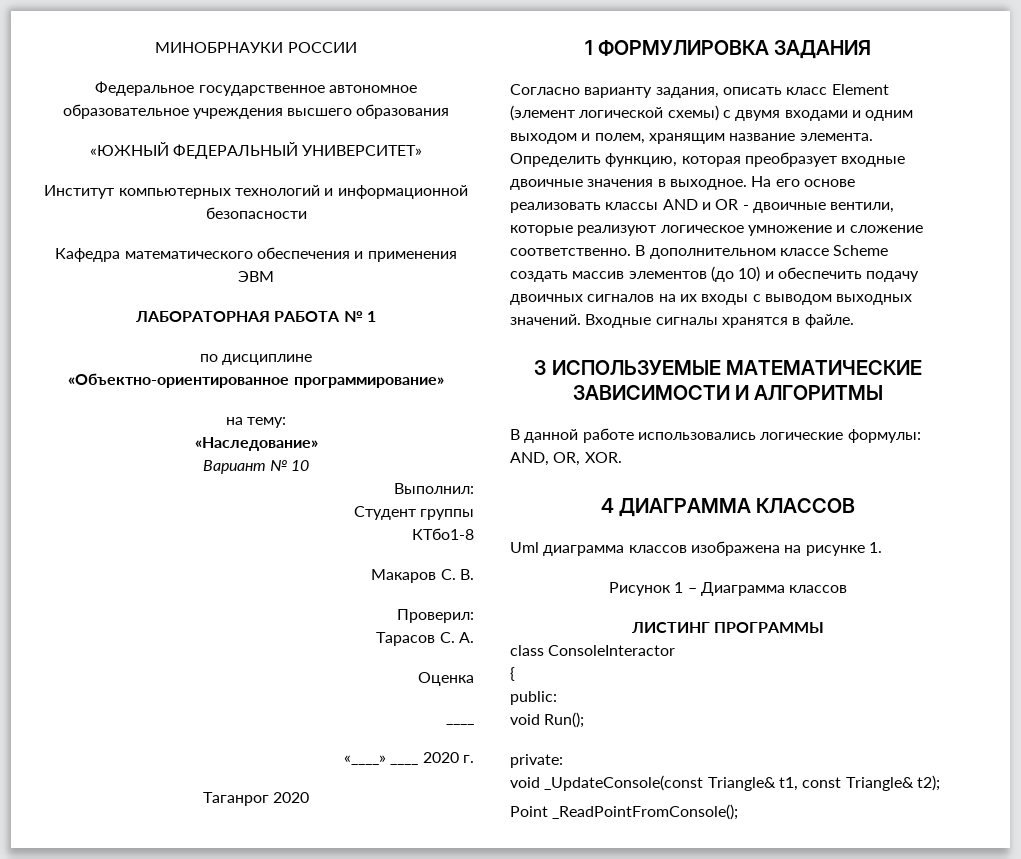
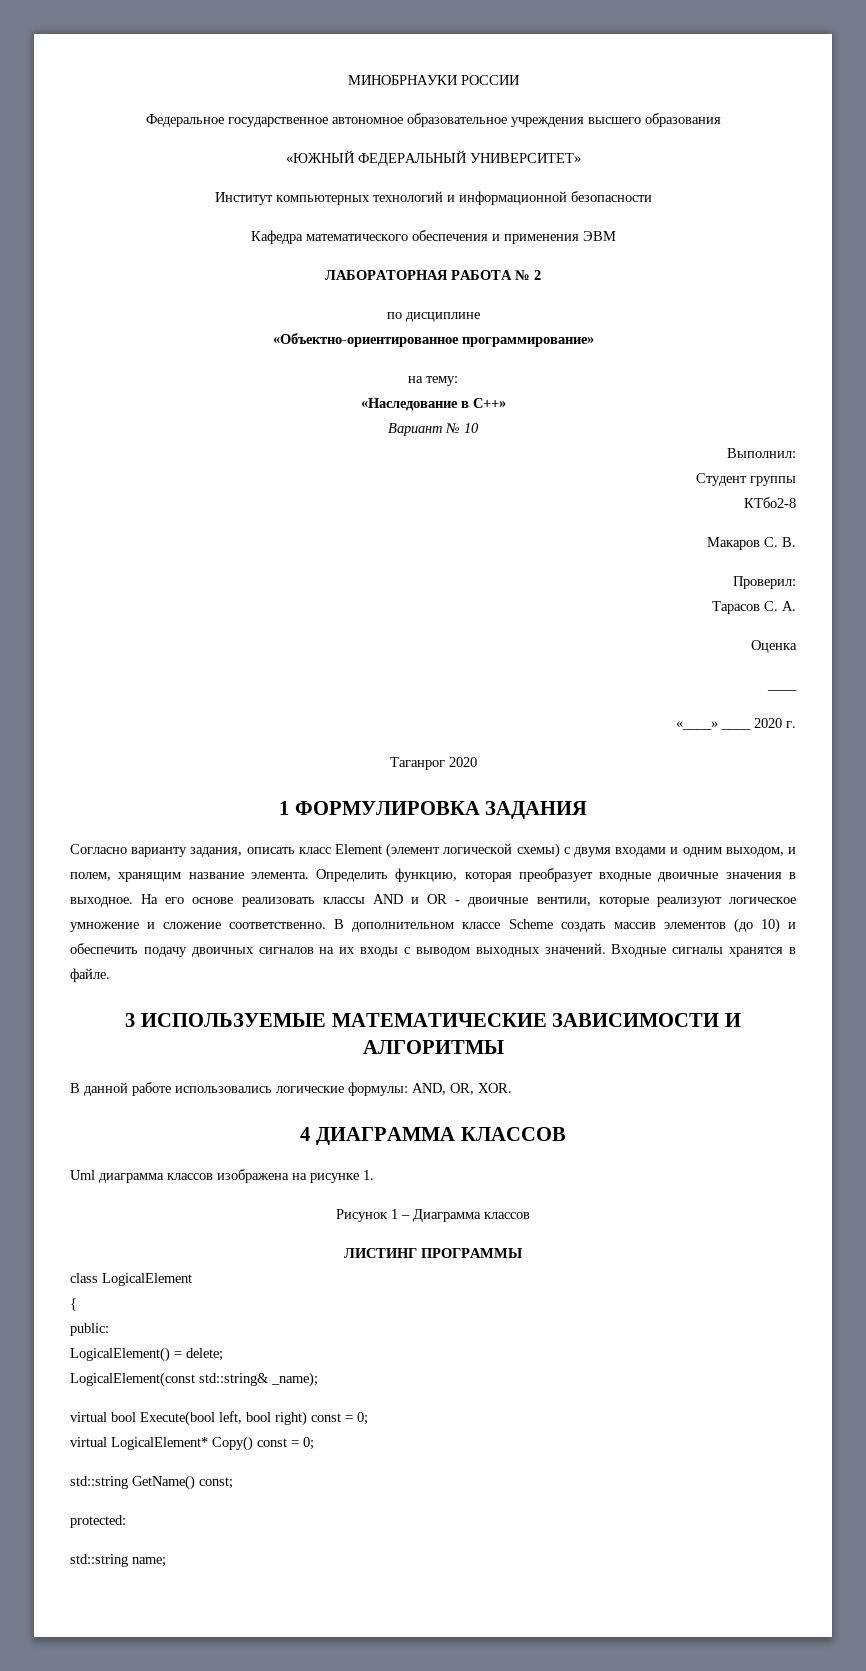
[366,311,376,322] 1 -> [534,270,541,280] 2
[194,437,318,451] «Наследование» -> [360,398,506,411] «Наследование в С++»
[412,528,474,540] КТбо1-8 -> [744,497,796,508] КТбо2-8
[510,133,577,144] выходом -> [725,847,784,857] выходом,
[548,645,676,656] ConsoleInteractor -> [102,1273,192,1286] LogicalElement
[510,712,585,728] [510,754,563,768] [510,775,940,791] [510,804,739,820] void Run(); // private: // void _UpdateConsole(const Triangle& t1, const Triangle& t2); // Point _ReadPointFromConsole(); -> [70,1347,223,1362] [70,1372,318,1387] [70,1411,368,1426] [70,1436,314,1451] [70,1475,233,1490] [70,1515,126,1528] [70,1554,166,1567] LogicalElement() = delete; // LogicalElement(const std::string& _name); // virtual bool Execute(bool left, bool right) const = 0; // virtual LogicalElement* Copy() const = 0; // std::string GetName() const; // protected: // std::string name;

